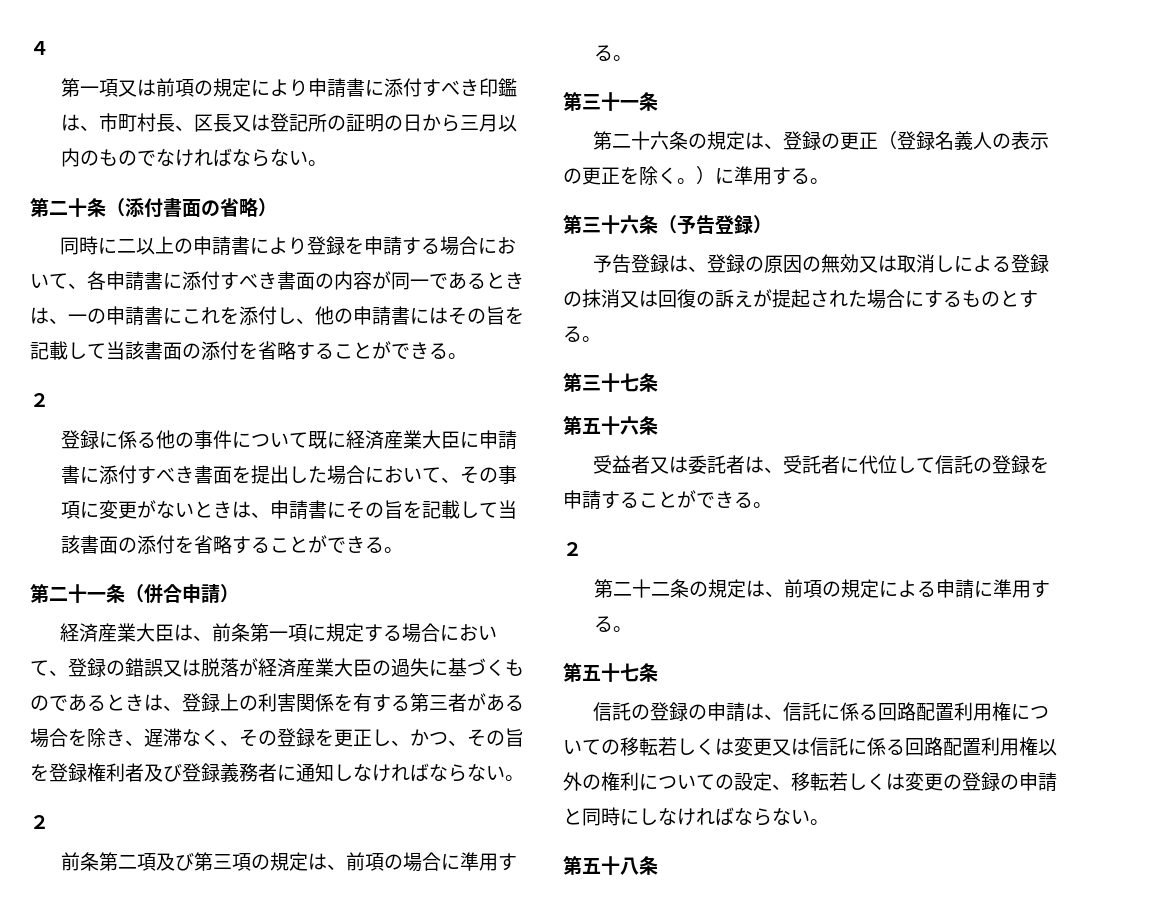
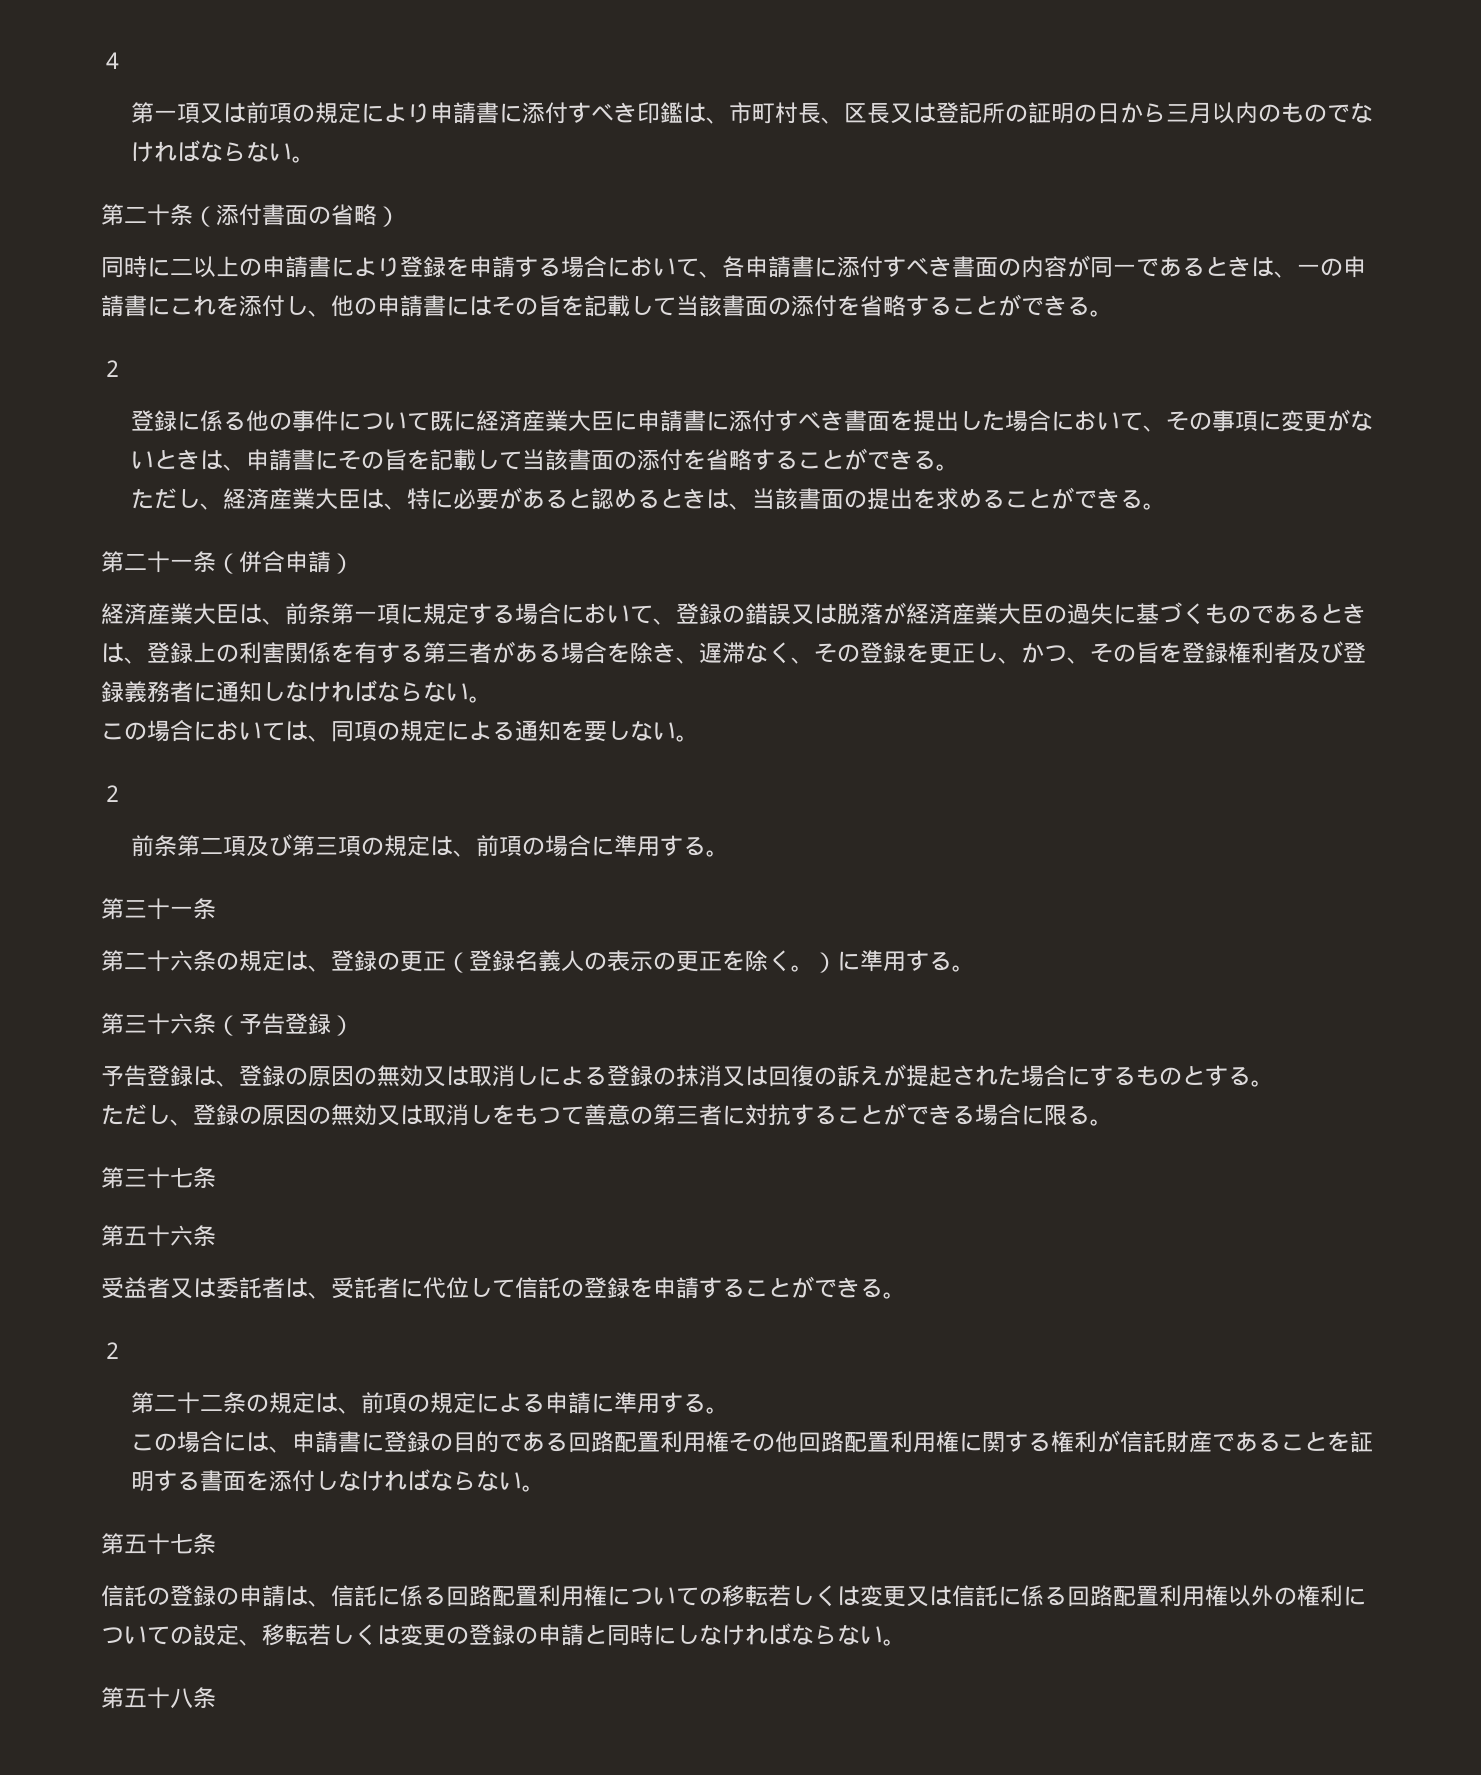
(404, 550) none -> [130,487,1166,510] // ただし、経済産業大臣は、特に必要があると認めるときは、当該書面の提出を求めることができる。
(524, 778) none -> [101,720,699,742] // この場合においては、同項の規定による通知を要しない。
(601, 339) none -> [101,1103,1113,1126] // ただし、登録の原因の無効又は取消しをもつて善意の第三者に対抗することができる場合に限る。
(633, 629) none -> [130,1430,1373,1453] [130,1469,545,1492] // この場合には、申請書に登録の目的である回路配置利用権その他回路配置利用権に関する権利が信託財産であることを証明する書面を添付しなければならない。

